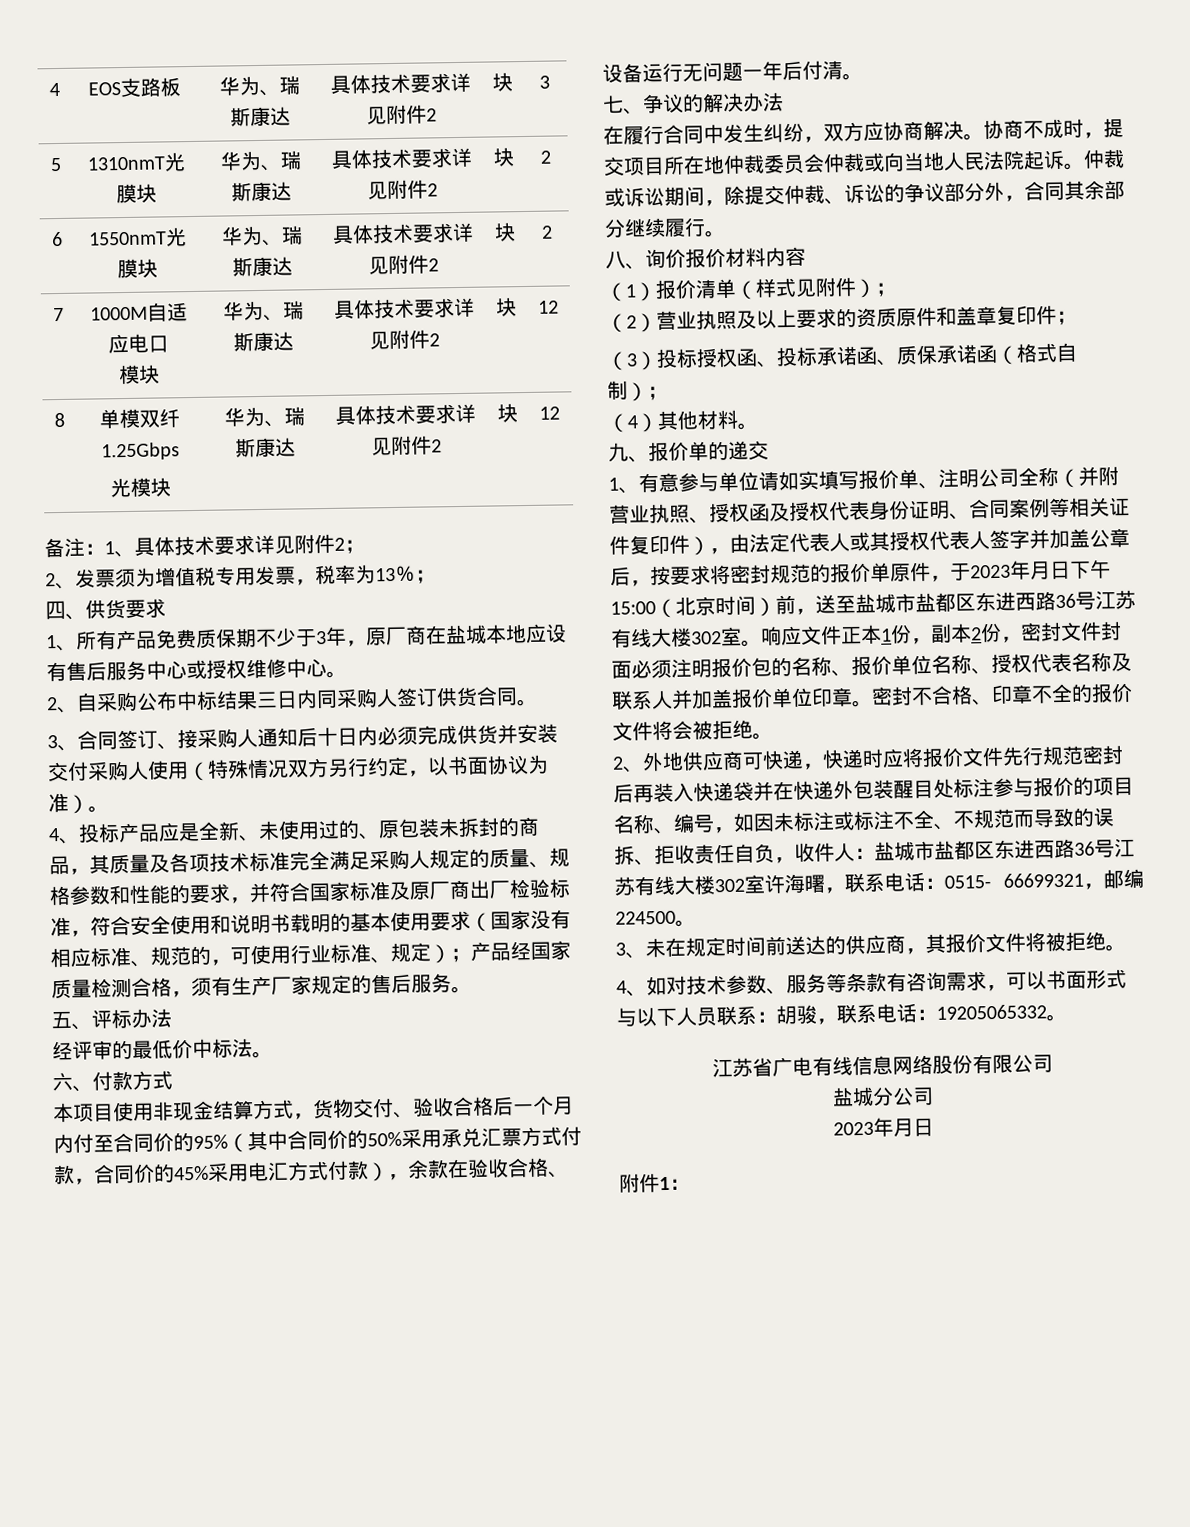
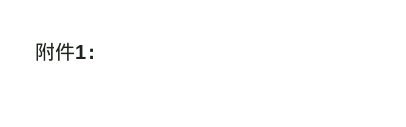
[48,82,60,97] [88,77,181,98] [218,75,300,96] [229,106,291,127] [329,72,471,94] [365,104,437,125] [491,72,513,92] [539,75,550,89] [49,157,62,172] [86,152,186,172] [116,183,157,204] [219,150,302,171] [230,181,292,202] [330,147,473,169] [366,179,438,200] [492,147,515,167] [540,150,551,164] [50,231,63,247] [87,227,187,247] [117,258,158,279] [220,225,303,246] [231,256,293,277] [331,222,474,244] [367,254,439,275] [493,222,516,242] [541,225,553,239] [52,307,64,322] [89,302,188,322] [108,333,169,354] [118,364,160,385] [222,300,304,321] [232,331,294,352] [333,297,475,319] [368,329,440,350] [494,297,517,317] [538,300,559,314] [53,412,65,428] [99,408,180,429] [101,442,180,461] [110,477,171,498] [223,406,305,427] [234,437,296,458] [334,403,476,425] [370,435,442,456] [496,403,518,423] [539,406,560,420] [44,533,365,558] [45,564,436,590] [45,598,166,620] [46,623,567,652] [46,658,347,682] [46,686,538,714] [47,723,558,752] [47,754,549,782] [48,792,109,814] [48,816,540,845] [49,847,570,875] [49,878,571,906] [50,909,571,937] [50,940,571,968] [51,973,472,999] [51,1008,172,1030] [52,1038,273,1061] [52,1070,173,1092] [53,1095,574,1123] [53,1126,582,1154] [53,1157,569,1185] [602,60,863,83] [602,92,784,115] [603,117,1124,145] [603,148,1125,176] [604,179,1125,207] [604,217,726,238] [605,246,806,270] [605,277,897,302] [606,305,1077,333] [606,342,1078,371] [607,380,668,402] [607,409,759,433] [608,440,769,463] [608,466,1119,494] [609,496,1130,524] [609,527,1130,556] [610,559,1111,587] [610,589,1136,619] [610,621,1122,648] [611,652,1132,679] [611,682,1133,710] [612,719,773,741] [612,745,1124,773] [613,776,1134,803] [613,807,1114,835] [614,837,1135,866] [614,868,1144,896] [615,910,696,927] [615,931,1126,959] [616,969,1127,997] [616,1003,1067,1027] [711,1054,1053,1078] [831,1086,934,1107] [832,1117,934,1137] 4 | EOS支路板 | 华为、瑞斯康达 | 具体技术要求详见附件2 | 块 | 3 // 5 | 1310nmT光膜块 | 华为、瑞斯康达 | 具体技术要求详见附件2 | 块 | 2 // 6 | 1550nmT光膜块 | 华为、瑞斯康达 | 具体技术要求详见附件2 | 块 | 2 // 7 | 1000M自适应电口 // 模块 | 华为、瑞斯康达 | 具体技术要求详见附件2 | 块 | 12 // 8 | 单模双纤1.25Gbps // 光模块 | 华为、瑞斯康达 | 具体技术要求详见附件2 | 块 | 12 // 备注：1、具体技术要求详见附件2； // 2、发票须为增值税专用发票，税率为13％； // 四、供货要求 // 1、所有产品免费质保期不少于3年，原厂商在盐城本地应设有售后服务中心或授权维修中心。 // 2、自采购公布中标结果三日内同采购人签订供货合同。 // 3、合同签订、接采购人通知后十日内必须完成供货并安装交付采购人使用（特殊情况双方另行约定，以书面协议为准）。 // 4、投标产品应是全新、未使用过的、原包装未拆封的商品，其质量及各项技术标准完全满足采购人规定的质量、规格参数和性能的要求，并符合国家标准及原厂商出厂检验标准，符合安全使用和说明书载明的基本使用要求（国家没有相应标准、规范的，可使用行业标准、规定）；产品经国家质量检测合格，须有生产厂家规定的售后服务。 // 五、评标办法 // 经评审的最低价中标法。 // 六、付款方式 // 本项目使用非现金结算方式，货物交付、验收合格后一个月内付至合同价的95%（其中合同价的50%采用承兑汇票方式付款，合同价的45%采用电汇方式付款），余款在验收合格、设备运行无问题一年后付清。 // 七、争议的解决办法 // 在履行合同中发生纠纷，双方应协商解决。协商不成时，提交项目所在地仲裁委员会仲裁或向当地人民法院起诉。仲裁或诉讼期间，除提交仲裁、诉讼的争议部分外，合同其余部分继续履行。 // 八、询价报价材料内容 // （1）报价清单（样式见附件）； // （2）营业执照及以上要求的资质原件和盖章复印件； // （3）投标授权函、投标承诺函、质保承诺函（格式自制）； // （4）其他材料。 // 九、报价单的递交 // 1、有意参与单位请如实填写报价单、注明公司全称（并附营业执照、授权函及授权代表身份证明、合同案例等相关证件复印件），由法定代表人或其授权代表人签字并加盖公章后，按要求将密封规范的报价单原件，于2023年月日下午15:00（北京时间）前，送至盐城市盐都区东进西路36号江苏有线大楼302室。响应文件正本1份，副本2份，密封文件封面必须注明报价包的名称、报价单位名称、授权代表名称及联系人并加盖报价单位印章。密封不合格、印章不全的报价文件将会被拒绝。 // 2、外地供应商可快递，快递时应将报价文件先行规范密封后再装入快递袋并在快递外包装醒目处标注参与报价的项目名称、编号，如因未标注或标注不全、不规范而导致的误拆、拒收责任自负，收件人：盐城市盐都区东进西路36号江苏有线大楼302室许海曙，联系电话：0515- 66699321，邮编224500。 // 3、未在规定时间前送达的供应商，其报价文件将被拒绝。 // 4、如对技术参数、服务等条款有咨询需求，可以书面形式与以下人员联系：胡骏，联系电话：19205065332。 // 江苏省广电有线信息网络股份有限公司 // 盐城分公司 // 2023年月日 // -> (35, 51) none

